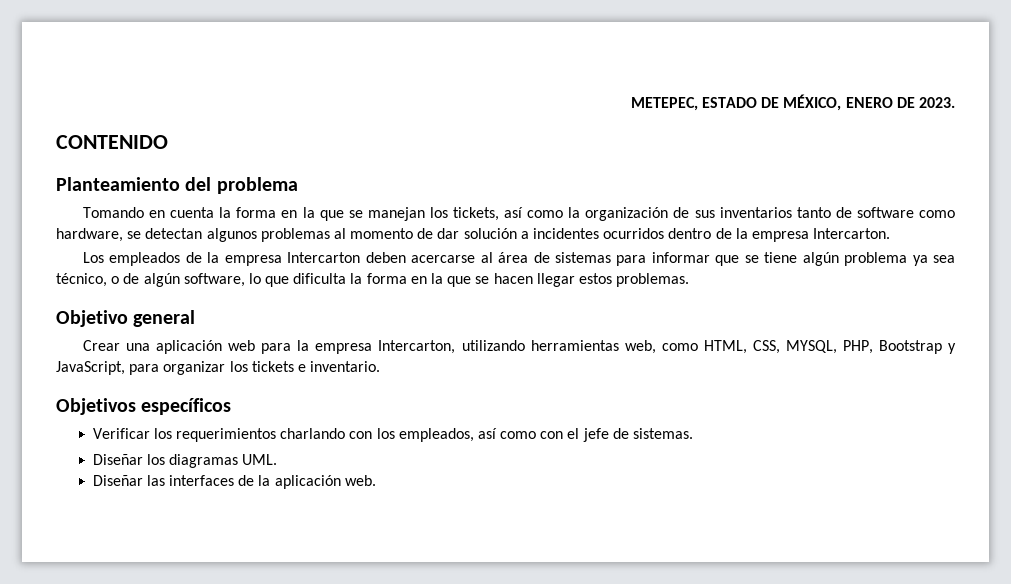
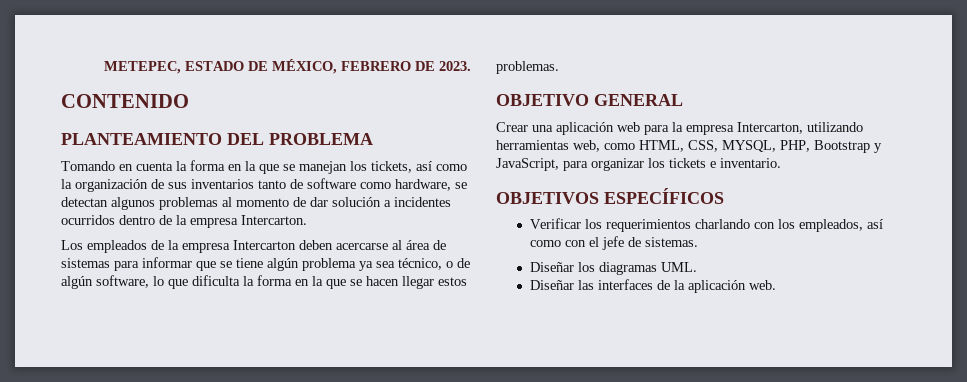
[845,97,893,108] ENERO -> [341,61,411,71] FEBRERO
[56,177,298,194] Planteamiento del problema -> [61,133,373,145] PLANTEAMIENTO DEL PROBLEMA
[56,310,196,327] Objetivo general -> [496,94,683,106] OBJETIVO GENERAL
[56,398,232,415] Objetivos específicos -> [496,188,724,204] OBJETIVOS ESPECÍFICOS

